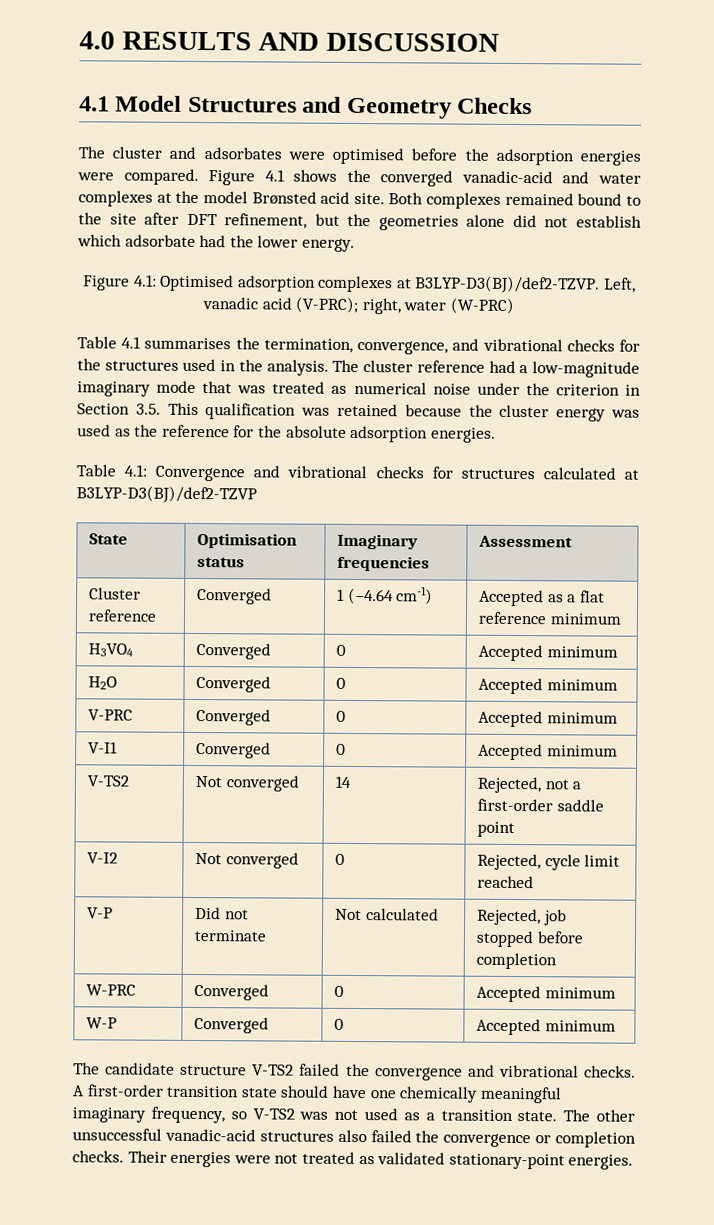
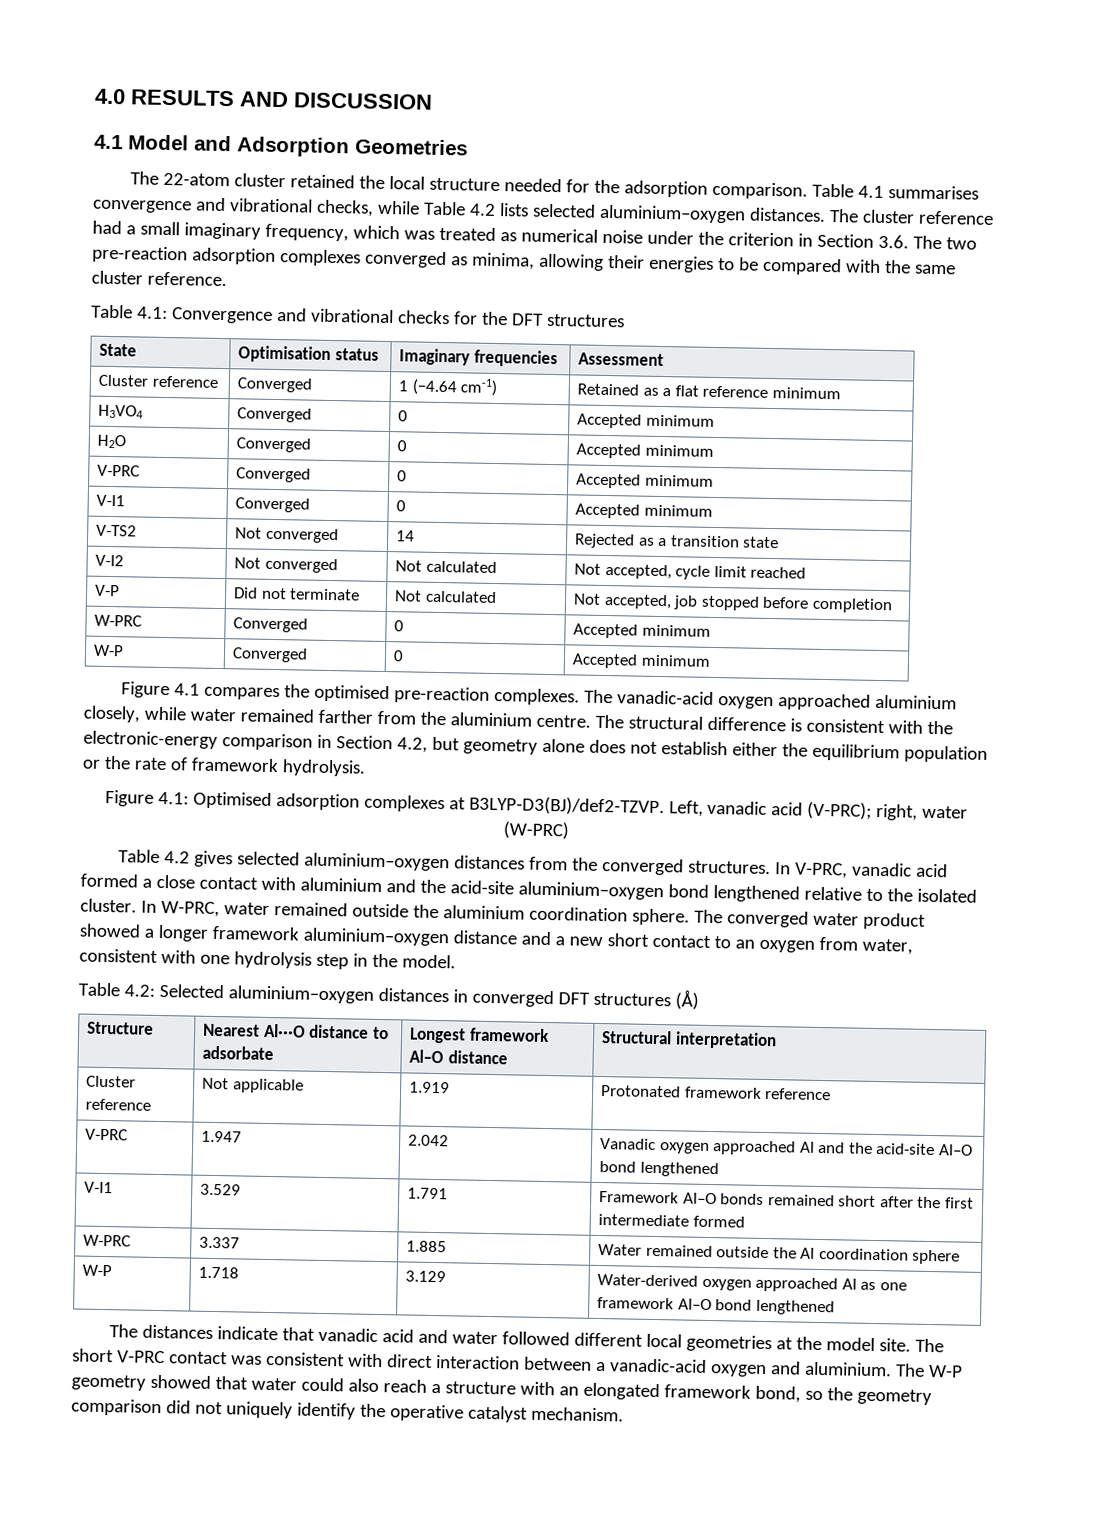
[187,96,533,119] [78,146,641,166] [77,168,641,187] [78,190,641,209] [78,212,642,231] [77,234,355,252] [82,274,637,294] [202,296,514,315] [77,336,640,355] [77,358,329,376] Structures and Geometry Checks // The cluster and adsorbates were optimised before the adsorption energies were compared. Figure 4.1 shows the converged vanadic-acid and water complexes at the model Brønsted acid site. Both complexes remained bound to the site after DFT refinement, but the geometries alone did not establish which adsorbate had the lower energy. // Figure 4.1: Optimised adsorption complexes at B3LYP-D3(BJ)/def2-TZVP. Left, vanadic acid (V-PRC); right, water (W-PRC) // Table 4.1 summarises the termination, convergence, and vibrational checks for the structures used in the analysis. -> [194,135,468,158] [130,171,980,200] [92,197,826,224] and Adsorption Geometries // The 22-atom cluster retained the local structure needed for the adsorption comparison. Table 4.1 summarises convergence and vibrational checks, while Table 4.2 lists selected aluminium–oxygen distances.
[532,361,640,378] [77,380,233,397] low-magnitude imaginary mode that -> [139,221,400,242] small imaginary frequency, which
[135,402,640,422] [77,424,496,443] 3.5. This qualification was retained because the cluster energy was used as the reference for the absolute adsorption energies. -> [877,234,977,250] [92,245,956,276] [91,270,227,287] 3.6. The two pre-reaction adsorption complexes converged as minima, allowing their energies to be compared with the same cluster reference.
[460,467,639,480] [76,485,257,504] structures calculated at B3LYP-D3(BJ)/def2-TZVP -> [480,311,625,328] the DFT structures
[478,589,544,607] Accepted -> [577,383,640,396] Retained
[476,776,582,794] [476,798,604,812] [476,821,515,837] Rejected, not a first-order saddle point -> [574,533,780,549] Rejected as a transition state
[334,853,345,865] [476,853,541,871] 0 | Rejected, -> [395,560,497,574] [574,563,672,580] Not calculated | Not accepted,
[476,908,541,926] Rejected, -> [573,593,672,610] Not accepted,
[73,1062,636,1081] [72,1084,562,1104] [72,1106,635,1124] [72,1128,636,1148] [72,1150,634,1170] The candidate structure V-TS2 failed the convergence and vibrational checks. A first-order transition state should have one chemically meaningful imaginary frequency, so V-TS2 was not used as a transition state. The other unsuccessful vanadic-acid structures also failed the convergence or completion checks. Their energies were not treated as validated stationary-point energies. -> [121,681,958,711] [83,705,953,735] [83,730,988,763] [82,755,366,777] [104,789,969,821] [502,821,569,840] [118,849,949,879] [80,873,977,903] [80,898,926,930] [79,923,913,955] [79,948,456,970] [78,982,699,1010] [87,1021,155,1035] [203,1023,389,1040] [202,1045,275,1061] [409,1027,550,1044] [409,1049,508,1065] [601,1030,777,1050] [86,1075,137,1088] [85,1098,152,1111] [202,1077,304,1094] [409,1081,451,1094] [601,1085,832,1101] [85,1128,129,1141] [201,1130,243,1143] [408,1134,450,1147] [600,1138,973,1156] [599,1160,719,1178] [84,1181,114,1194] [200,1183,242,1196] [407,1187,449,1200] [599,1190,974,1209] [598,1213,745,1228] [83,1234,132,1247] [199,1236,241,1249] [406,1240,448,1253] [598,1243,961,1265] [82,1264,113,1277] [198,1266,240,1279] [405,1270,447,1283] [597,1273,907,1293] [597,1296,835,1316] [109,1324,945,1353] [72,1348,963,1378] [71,1374,932,1406] [71,1398,624,1423] Figure 4.1 compares the optimised pre-reaction complexes. The vanadic-acid oxygen approached aluminium closely, while water remained farther from the aluminium centre. The structural difference is consistent with the electronic-energy comparison in Section 4.2, but geometry alone does not establish either the equilibrium population or the rate of framework hydrolysis. // Figure 4.1: Optimised adsorption complexes at B3LYP-D3(BJ)/def2-TZVP. Left, vanadic acid (V-PRC); right, water (W-PRC) // Table 4.2 gives selected aluminium–oxygen distances from the converged structures. In V-PRC, vanadic acid formed a close contact with aluminium and the acid-site aluminium–oxygen bond lengthened relative to the isolated cluster. In W-PRC, water remained outside the aluminium coordination sphere. The converged water product showed a longer framework aluminium–oxygen distance and a new short contact to an oxygen from water, consistent with one hydrolysis step in the model. // Table 4.2: Selected aluminium–oxygen distances in converged DFT structures (Å) // Structure | Nearest Al···O distance to adsorbate | Longest framework Al–O distance | Structural interpretation // Cluster reference | Not applicable | 1.919 | Protonated framework reference // V-PRC | 1.947 | 2.042 | Vanadic oxygen approached Al and the acid-site Al–O bond lengthened // V-I1 | 3.529 | 1.791 | Framework Al–O bonds remained short after the first intermediate formed // W-PRC | 3.337 | 1.885 | Water remained outside the Al coordination sphere // W-P | 1.718 | 3.129 | Water-derived oxygen approached Al as one framework Al–O bond lengthened // The distances indicate that vanadic acid and water followed different local geometries at the model site. The short V-PRC contact was consistent with direct interaction between a vanadic-acid oxygen and aluminium. The W-P geometry showed that water could also reach a structure with an elongated framework bond, so the geometry comparison did not uniquely identify the operative catalyst mechanism.

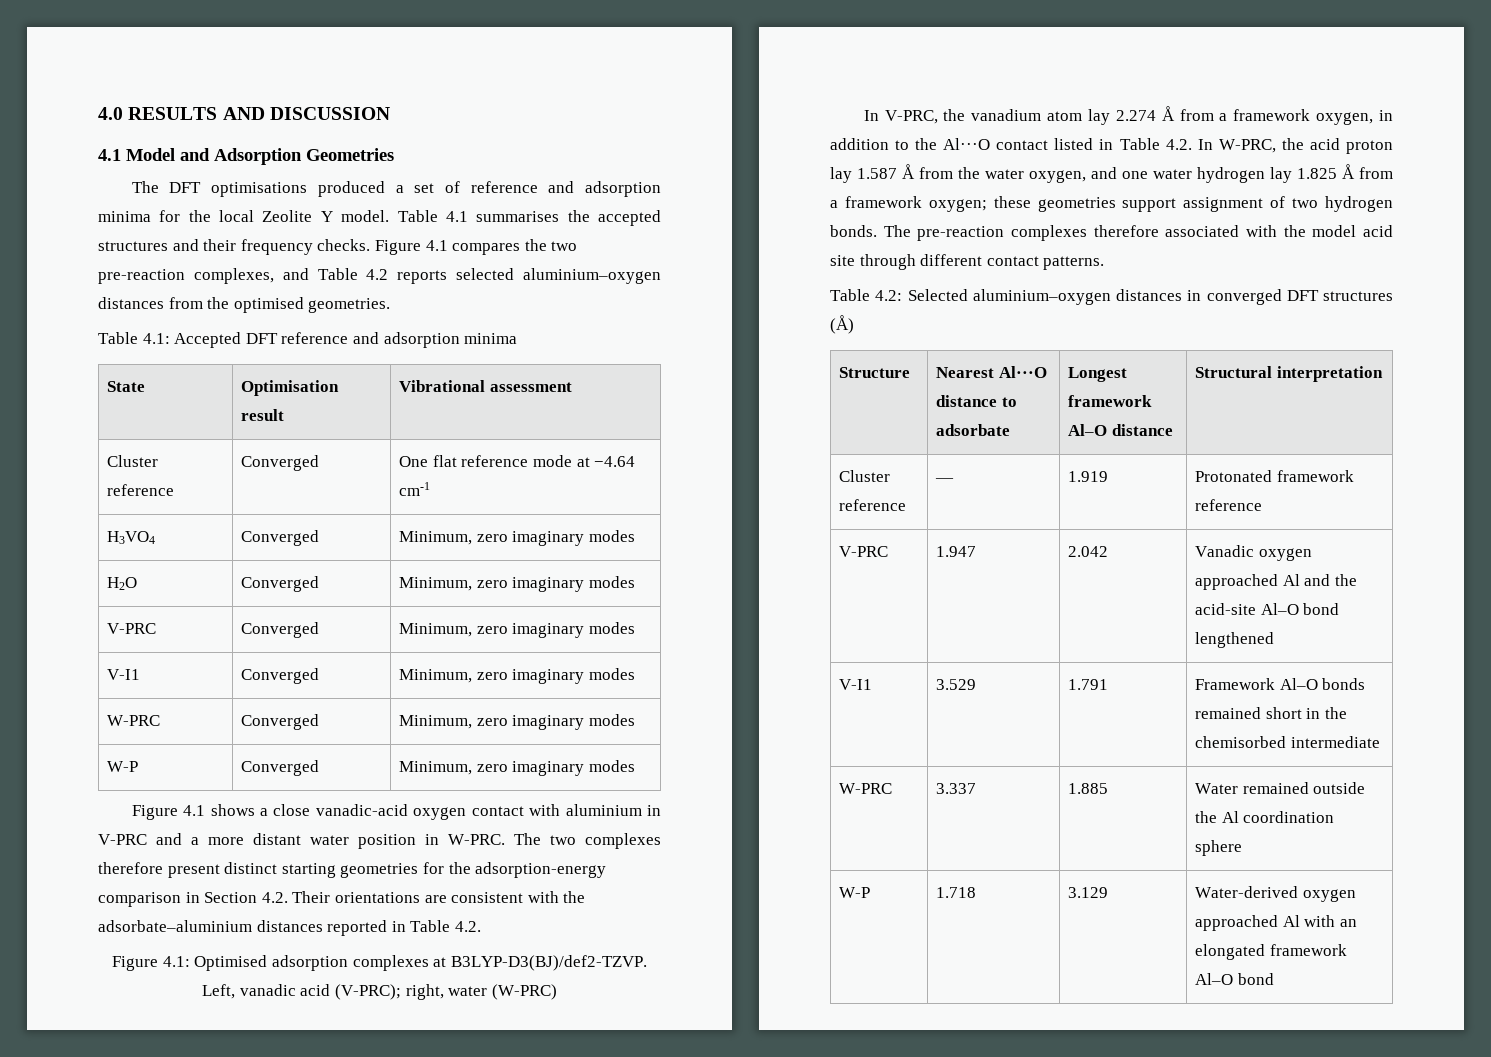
[163,172,980,200] [92,197,994,225] [92,220,977,250] [92,245,956,276] [91,270,227,287] [91,304,625,328] [99,343,138,357] [238,345,379,363] [399,348,558,368] [578,352,665,367] [98,374,219,388] [237,377,313,393] [398,378,499,397] [577,383,841,400] [98,404,144,419] [237,407,313,423] [398,410,409,422] [577,413,715,429] [97,434,127,449] [236,437,312,453] [397,440,408,452] [576,443,714,459] [97,464,141,477] [236,467,312,483] [397,470,408,482] [576,473,714,489] [96,494,126,507] [235,497,311,513] [396,500,407,512] [575,503,713,519] [96,524,138,537] [235,527,339,544] [396,530,416,542] [574,533,780,549] [95,554,125,567] [234,557,338,574] [395,560,497,574] [574,563,807,580] [95,584,121,597] [233,587,361,601] [394,590,497,604] [573,593,893,614] [94,614,143,627] [233,617,309,633] [394,620,405,632] [573,623,711,639] [93,644,125,657] [232,647,309,663] [393,650,405,662] [572,653,711,669] [121,681,958,711] [83,705,953,735] [83,730,988,763] [82,755,366,777] 22-atom cluster retained the local structure needed for the adsorption comparison. Table 4.1 summarises convergence and vibrational checks, while Table 4.2 lists selected aluminium–oxygen distances. The cluster reference had a small imaginary frequency, which was treated as numerical noise under the criterion in Section 3.6. The two pre-reaction adsorption complexes converged as minima, allowing their energies to be compared with the same cluster reference. // Table 4.1: Convergence and vibrational checks for the DFT structures // State | Optimisation status | Imaginary frequencies | Assessment // Cluster reference | Converged | 1 (−4.64 cm-1) | Retained as a flat reference minimum // H3VO4 | Converged | 0 | Accepted minimum // H2O | Converged | 0 | Accepted minimum // V-PRC | Converged | 0 | Accepted minimum // V-I1 | Converged | 0 | Accepted minimum // V-TS2 | Not converged | 14 | Rejected as a transition state // V-I2 | Not converged | Not calculated | Not accepted, cycle limit reached // V-P | Did not terminate | Not calculated | Not accepted, job stopped before completion // W-PRC | Converged | 0 | Accepted minimum // W-P | Converged | 0 | Accepted minimum // Figure 4.1 compares the optimised pre-reaction complexes. The vanadic-acid oxygen approached aluminium closely, while water remained farther from the aluminium centre. The structural difference is consistent with the electronic-energy comparison in Section 4.2, but geometry alone does not establish either the equilibrium population or the rate of framework hydrolysis. -> [169,181,661,197] [98,210,661,226] [98,239,578,255] [98,268,661,284] [98,297,391,313] [98,332,518,348] [107,381,146,392] [241,380,340,396] [241,409,285,421] [399,380,572,392] [107,455,159,467] [107,484,175,496] [241,455,320,471] [399,455,636,467] [399,482,431,496] [107,531,156,544] [241,530,320,546] [399,530,635,546] [107,577,138,590] [241,576,320,592] [399,576,635,592] [107,623,157,634] [241,622,320,638] [399,622,635,638] [107,669,141,680] [241,668,320,684] [399,668,635,684] [107,715,161,726] [241,714,320,730] [399,714,635,730] [107,761,139,772] [241,760,320,776] [399,760,635,776] [131,804,661,820] [98,833,661,849] [98,862,607,878] [98,891,586,907] [98,920,481,936] DFT optimisations produced a set of reference and adsorption minima for the local Zeolite Y model. Table 4.1 summarises the accepted structures and their frequency checks. Figure 4.1 compares the two pre-reaction complexes, and Table 4.2 reports selected aluminium–oxygen distances from the optimised geometries. // Table 4.1: Accepted DFT reference and adsorption minima // State | Optimisation result | Vibrational assessment // Cluster reference | Converged | One flat reference mode at −4.64 cm-1 // H3VO4 | Converged | Minimum, zero imaginary modes // H2O | Converged | Minimum, zero imaginary modes // V-PRC | Converged | Minimum, zero imaginary modes // V-I1 | Converged | Minimum, zero imaginary modes // W-PRC | Converged | Minimum, zero imaginary modes // W-P | Converged | Minimum, zero imaginary modes // Figure 4.1 shows a close vanadic-acid oxygen contact with aluminium in V-PRC and a more distant water position in W-PRC. The two complexes therefore present distinct starting geometries for the adsorption-energy comparison in Section 4.2. Their orientations are consistent with the adsorbate–aluminium distances reported in Table 4.2.
[118,849,949,879] [80,873,977,903] [80,898,926,930] [79,923,913,955] [79,948,456,970] Table 4.2 gives selected aluminium–oxygen distances from the converged structures. In V-PRC, vanadic acid formed a close contact with aluminium and the acid-site aluminium–oxygen bond lengthened relative to the isolated cluster. In W-PRC, water remained outside the aluminium coordination sphere. The converged water product showed a longer framework aluminium–oxygen distance and a new short contact to an oxygen from water, consistent with one hydrolysis step in the model. -> [863,106,1393,125] [830,138,1393,154] [830,164,1393,183] [830,196,1393,212] [830,225,1393,241] [830,254,1105,270] In V-PRC, the vanadium atom lay 2.274 Å from a framework oxygen, in addition to the Al···O contact listed in Table 4.2. In W-PRC, the acid proton lay 1.587 Å from the water oxygen, and one water hydrogen lay 1.825 Å from a framework oxygen; these geometries support assignment of two hydrogen bonds. The pre-reaction complexes therefore associated with the model acid site through different contact patterns.
[202,1077,304,1094] Not applicable -> [935,478,955,482] —
[879,1196,974,1209] after the first -> [1306,707,1347,719] [1195,736,1287,748] in the chemisorbed
[692,1215,745,1228] formed -> (1380, 742) none
[860,1281,907,1291] [597,1296,835,1316] [109,1324,945,1353] [72,1348,963,1378] [71,1374,932,1406] [71,1398,624,1423] as one framework Al–O bond lengthened // The distances indicate that vanadic acid and water followed different local geometries at the model site. The short V-PRC contact was consistent with direct interaction between a vanadic-acid oxygen and aluminium. The W-P geometry showed that water could also reach a structure with an elongated framework bond, so the geometry comparison did not uniquely identify the operative catalyst mechanism. -> [1304,915,1357,927] [1195,944,1347,960] [1195,973,1274,985] with an elongated framework Al–O bond

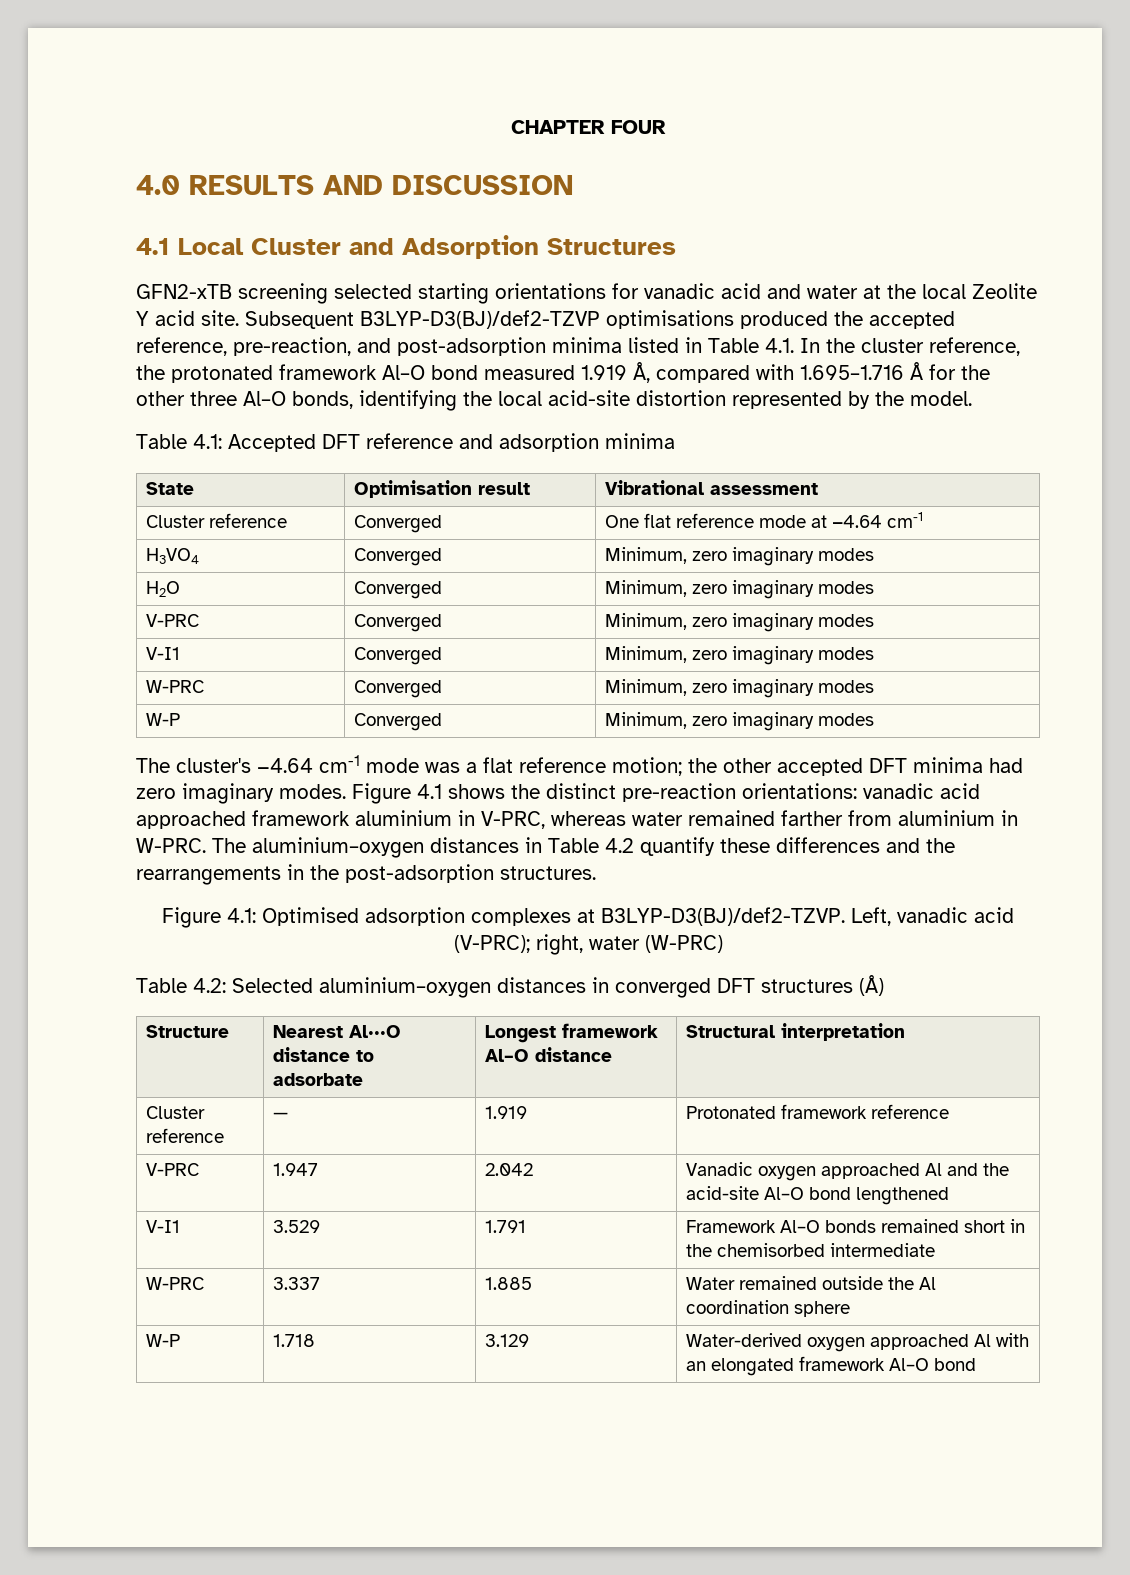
(98, 113) none -> [510,120,666,134] CHAPTER FOUR //
[126,148,394,165] [131,181,661,197] [98,210,661,226] [98,239,578,255] [98,268,661,284] [98,297,391,313] Model and Adsorption Geometries // The DFT optimisations produced a set of reference and adsorption minima for the local Zeolite Y model. Table 4.1 summarises the accepted structures and their frequency checks. Figure 4.1 compares the two pre-reaction complexes, and Table 4.2 reports selected aluminium–oxygen distances from the optimised geometries. -> [178,235,676,259] [136,283,1037,304] [136,310,955,329] [136,337,1020,356] [136,362,990,383] [136,390,972,411] Local Cluster and Adsorption Structures // GFN2-xTB screening selected starting orientations for vanadic acid and water at the local Zeolite Y acid site. Subsequent B3LYP-D3(BJ)/def2-TZVP optimisations produced the accepted reference, pre-reaction, and post-adsorption minima listed in Table 4.1. In the cluster reference, the protonated framework Al–O bond measured 1.919 Å, compared with 1.695–1.716 Å for the other three Al–O bonds, identifying the local acid-site distortion represented by the model.
[131,804,661,820] [98,833,661,849] [98,862,607,878] [98,891,586,907] [98,920,481,936] Figure 4.1 shows a close vanadic-acid oxygen contact with aluminium in V-PRC and a more distant water position in W-PRC. The two complexes therefore present distinct starting geometries for the adsorption-energy comparison in Section 4.2. Their orientations are consistent with the adsorbate–aluminium distances reported in Table 4.2. -> [136,755,1023,776] [136,783,980,804] [136,810,1018,829] [136,837,955,858] [136,864,596,885] The cluster's −4.64 cm-1 mode was a flat reference motion; the other accepted DFT minima had zero imaginary modes. Figure 4.1 shows the distinct pre-reaction orientations: vanadic acid approached framework aluminium in V-PRC, whereas water remained farther from aluminium in W-PRC. The aluminium–oxygen distances in Table 4.2 quantify these differences and the rearrangements in the post-adsorption structures.
[863,106,1393,125] [830,138,1393,154] [830,164,1393,183] [830,196,1393,212] [830,225,1393,241] [830,254,1105,270] // In V-PRC, the vanadium atom lay 2.274 Å from a framework oxygen, in addition to the Al···O contact listed in Table 4.2. In W-PRC, the acid proton lay 1.587 Å from the water oxygen, and one water hydrogen lay 1.825 Å from a framework oxygen; these geometries support assignment of two hydrogen bonds. The pre-reaction complexes therefore associated with the model acid site through different contact patterns. -> (723, 944) none

